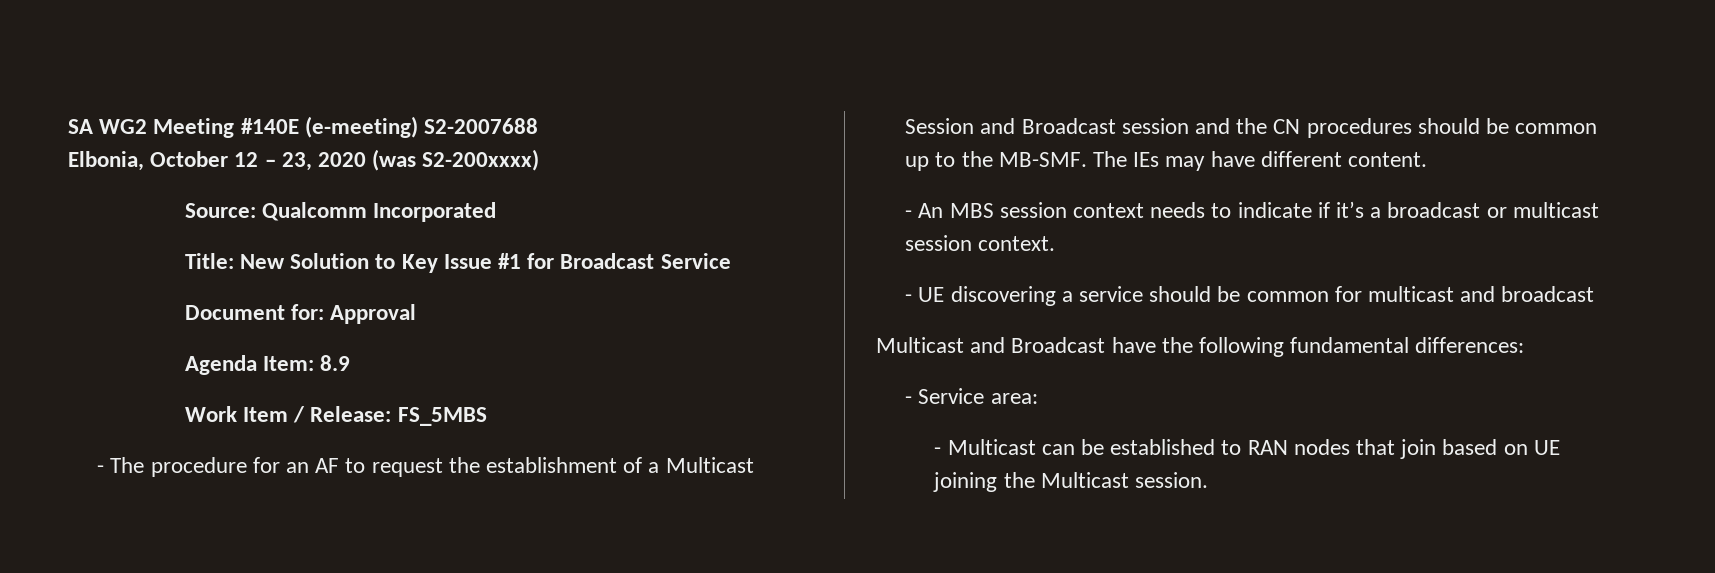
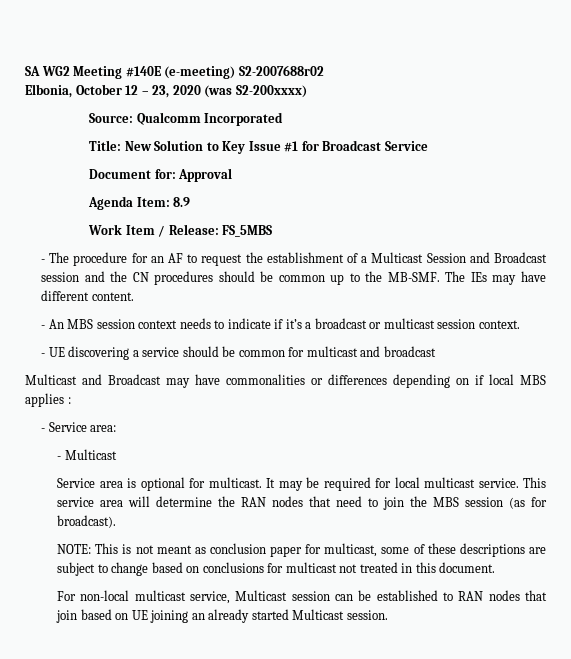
[424,118,539,134] S2-2007688 -> [238,65,324,76] S2-2007688r02
[1111,337,1525,357] have the following fundamental differences: -> [166,374,546,388] [25,393,71,407] may have commonalities or differences depending on if local MBS applies :
(1036, 447) none -> [57,477,546,491] [57,496,548,510] [57,515,117,528] [57,543,547,557] [57,562,496,576] [57,590,330,604] // Service area is optional for multicast. It may be required for local multicast service. This service area will determine the RAN nodes that need to join the MBS session (as for broadcast). // NOTE: This is not meant as conclusion paper for multicast, some of these descriptions are subject to change based on conclusions for multicast not treated in this document. // For non-local multicast service, Multicast session
[1003,472,1035,488] the -> [191,609,289,623] an already started

